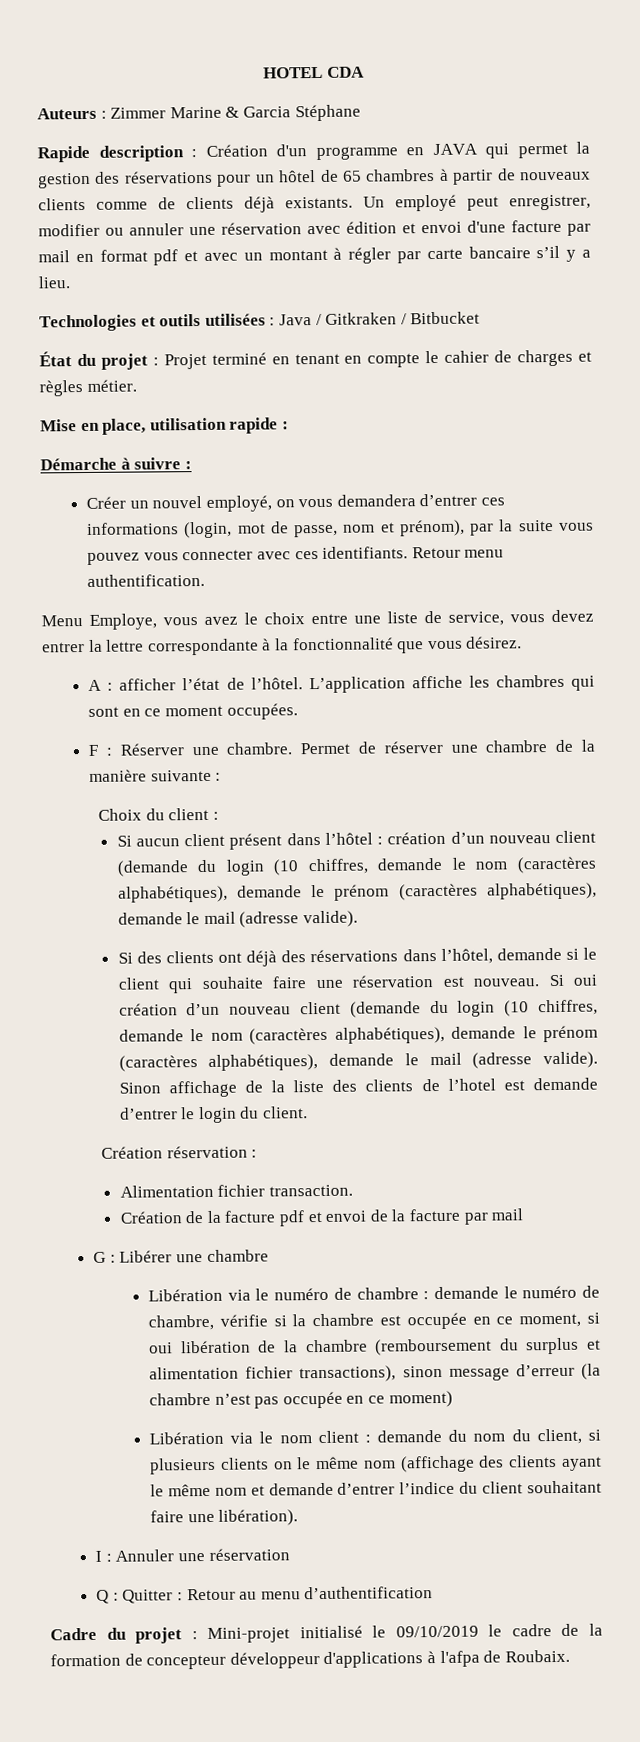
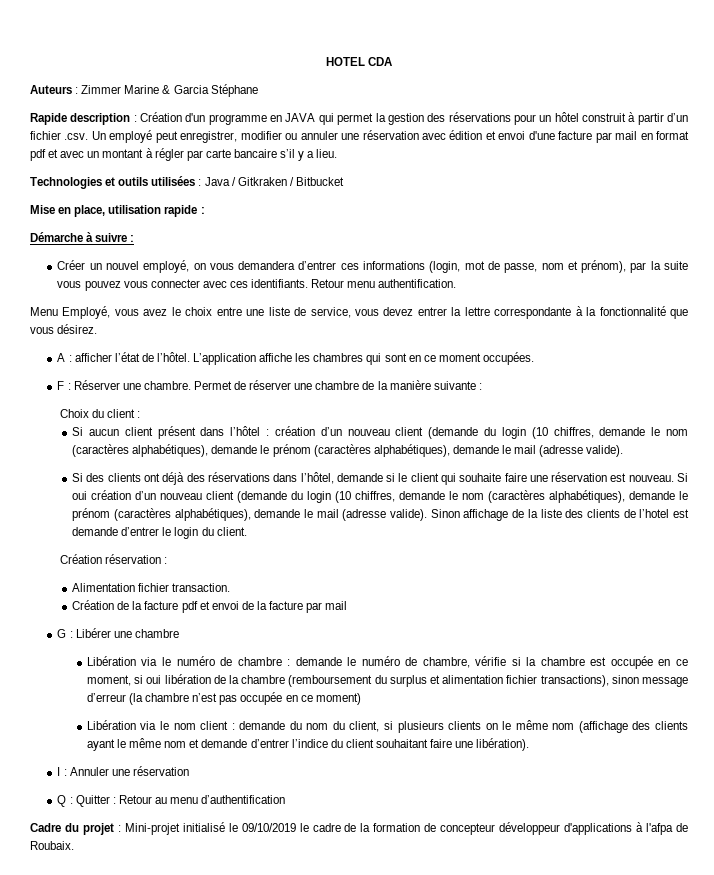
[320,168,591,185] [38,196,353,213] de 65 chambres à partir de nouveaux clients comme de clients déjà existants. -> [581,112,689,125] [30,131,89,140] construit à partir d’un fichier .csv.
[39,349,593,370] [39,379,137,397] // État du projet : Projet terminé en tenant en compte le cahier de charges et règles métier. -> (344, 181) none
[89,613,157,630] Employe, -> [62,306,111,319] Employé,

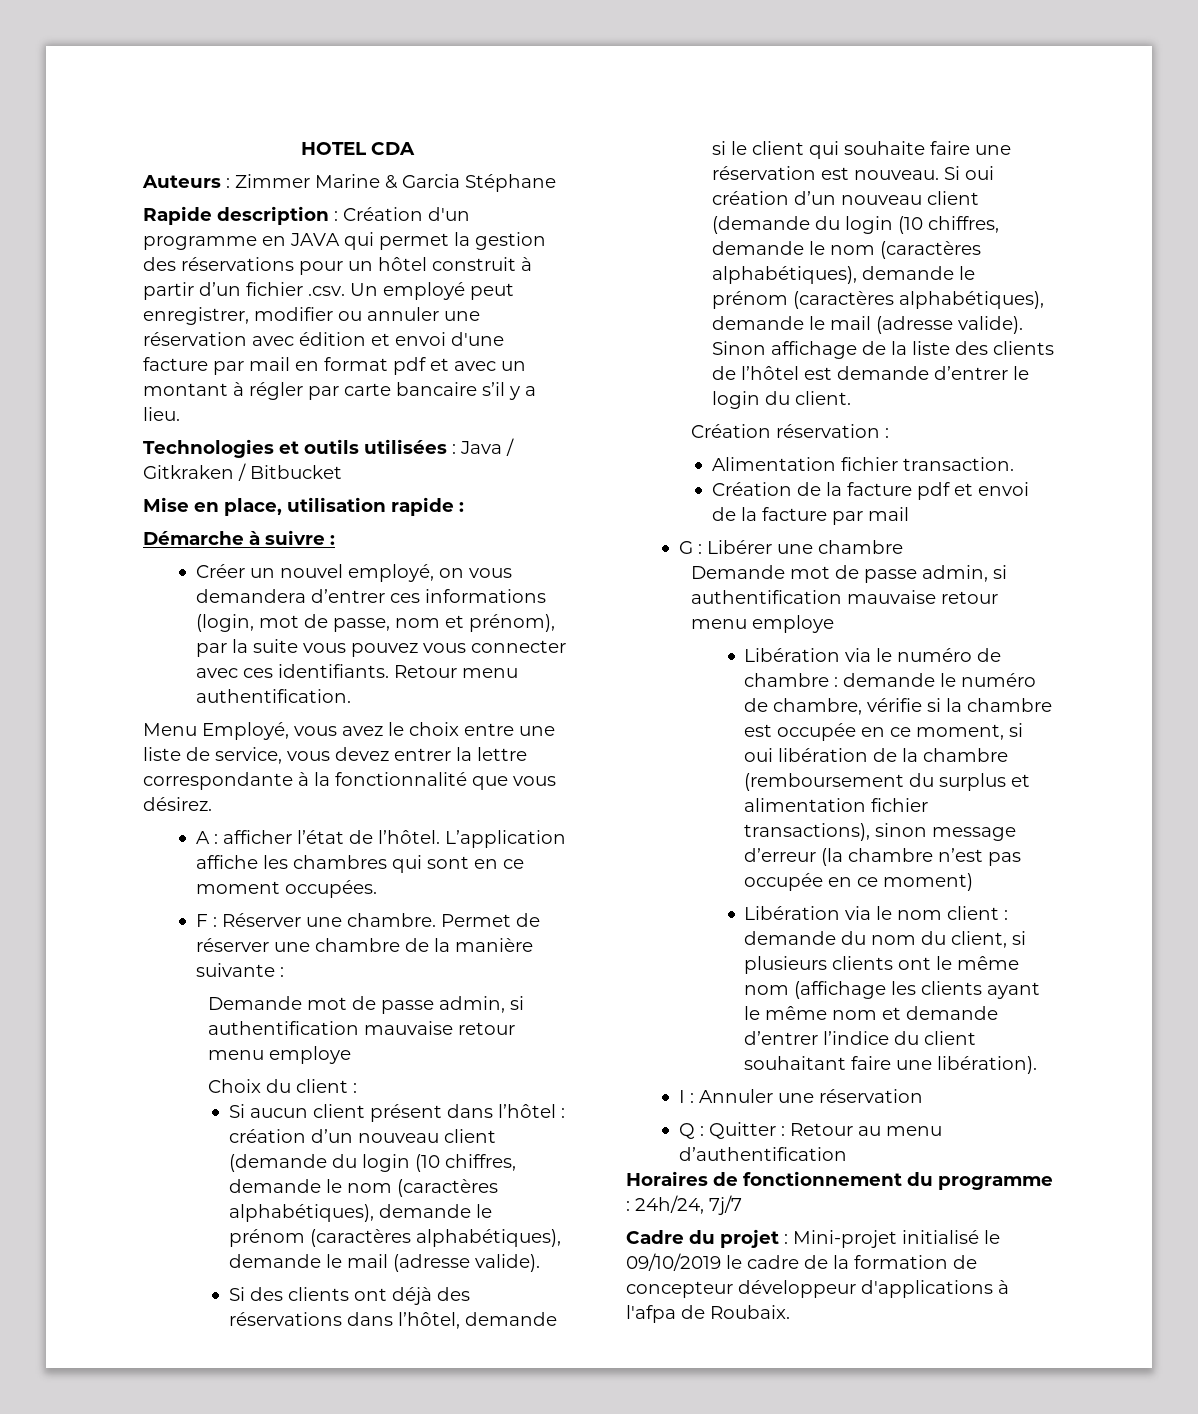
(482, 386) none -> [208,996,525,1014] [208,1021,516,1035] [208,1046,352,1064] // Demande mot de passe admin, si authentification mauvaise retour menu employe
[639,509,670,518] l’hotel -> [740,366,799,380] l’hôtel
(179, 633) none -> [691,565,1008,583] [691,590,999,604] [691,615,835,633] // Demande mot de passe admin, si authentification mauvaise retour menu employe
[485,723,498,730] on -> [898,957,932,970] ont
[632,721,651,730] des -> [891,981,917,995] les
(286, 799) none -> [626,1171,1053,1190] [626,1195,742,1215] // Horaires de fonctionnement du programme : 24h/24, 7j/7

